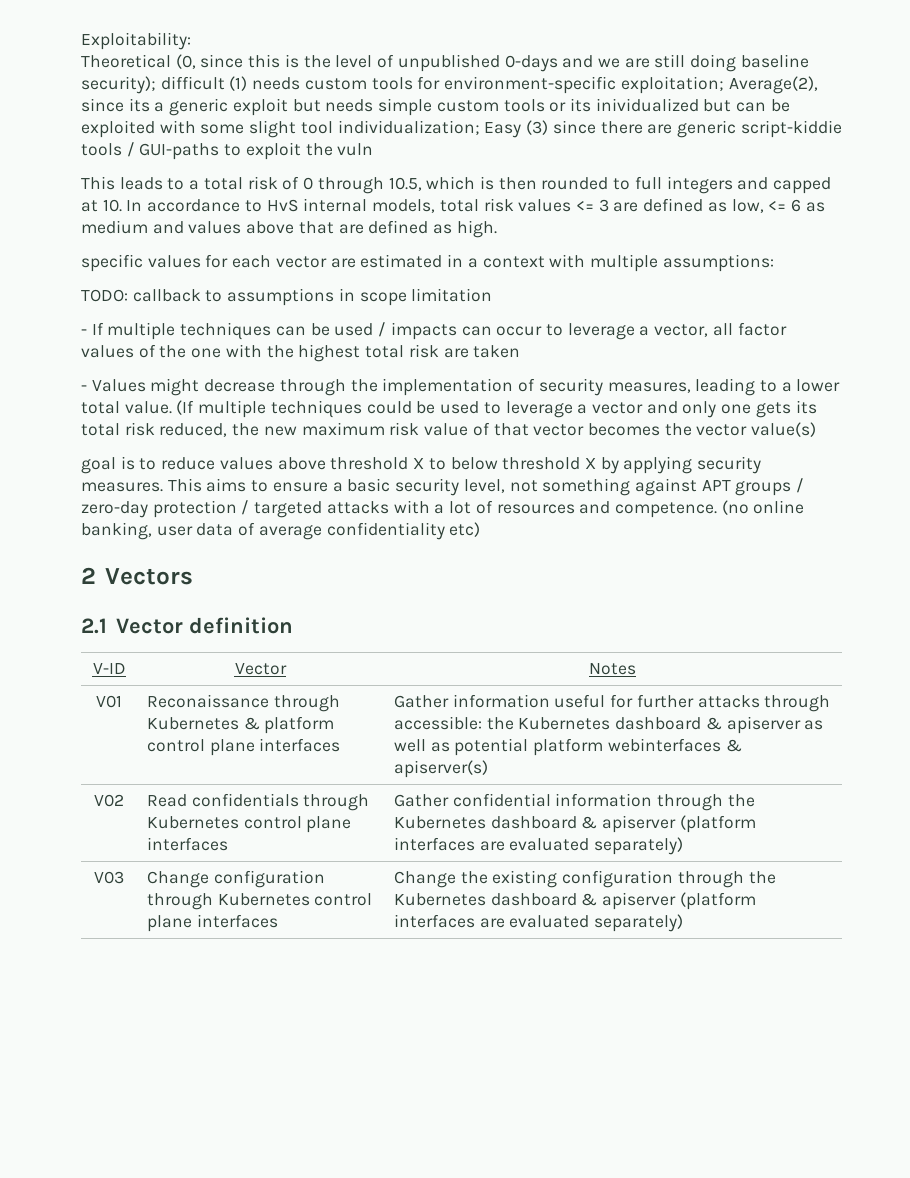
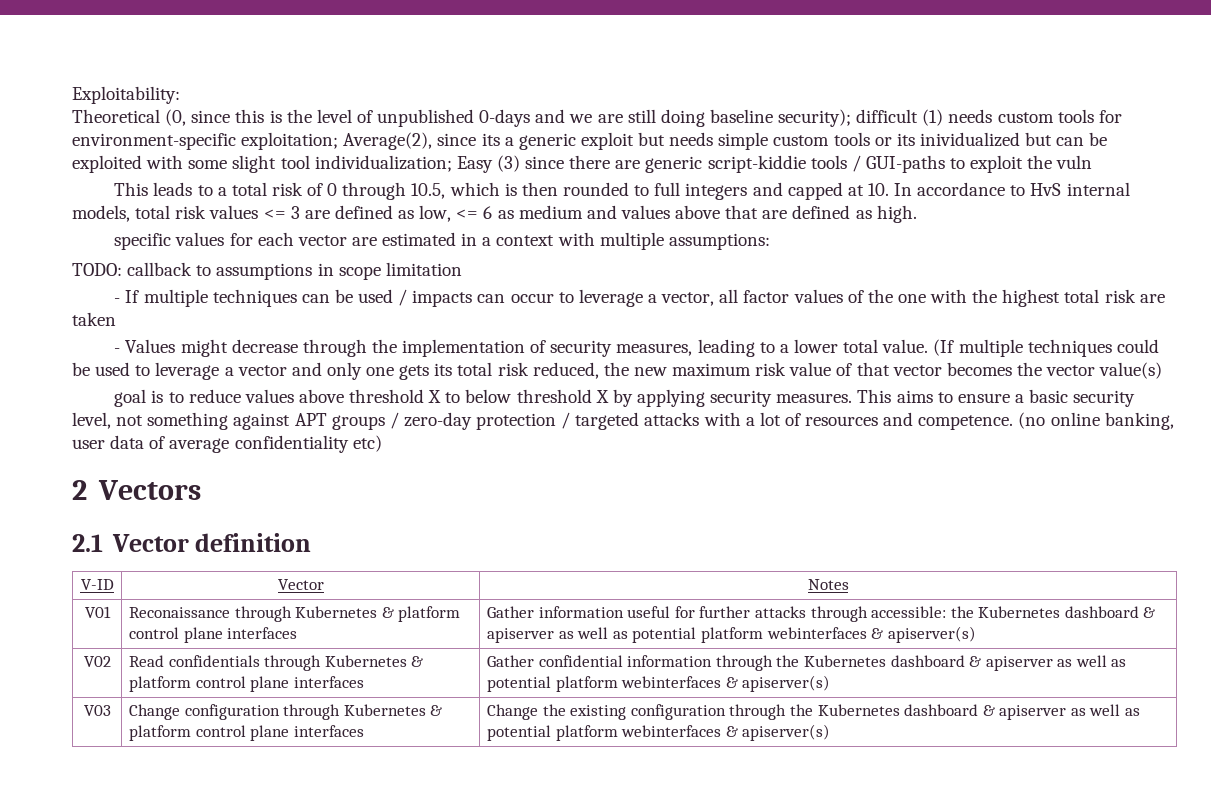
(239, 822) none -> [411,656,424,667] [128,676,191,692] & platform
[679,815,756,833] [393,837,684,855] (platform interfaces are evaluated separately) -> [1057,655,1127,667] [486,675,831,692] as well as potential platform webinterfaces & apiserver(s)
(310, 899) none -> [430,705,443,716] [128,725,191,741] & platform
[679,892,756,910] [393,914,684,932] (platform interfaces are evaluated separately) -> [1070,704,1141,716] [486,724,831,741] as well as potential platform webinterfaces & apiserver(s)

